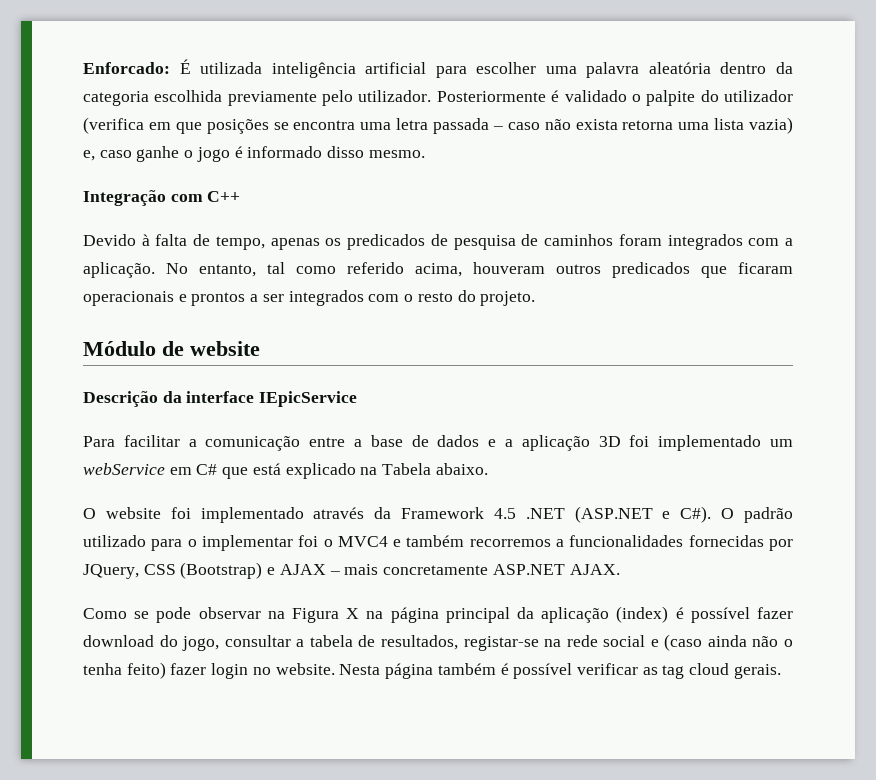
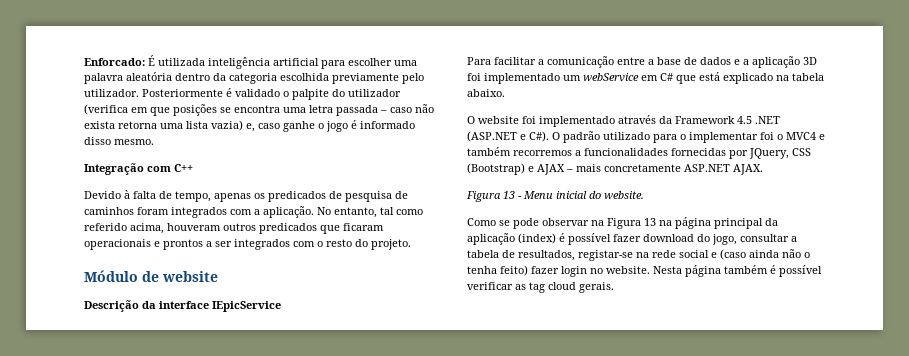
[382,463,432,475] Tabela -> [792,73,824,81] tabela
(620, 569) none -> [466,191,644,202] // Figura 13 - Menu inicial do website.
[346,608,360,619] X -> [644,218,656,226] 13

